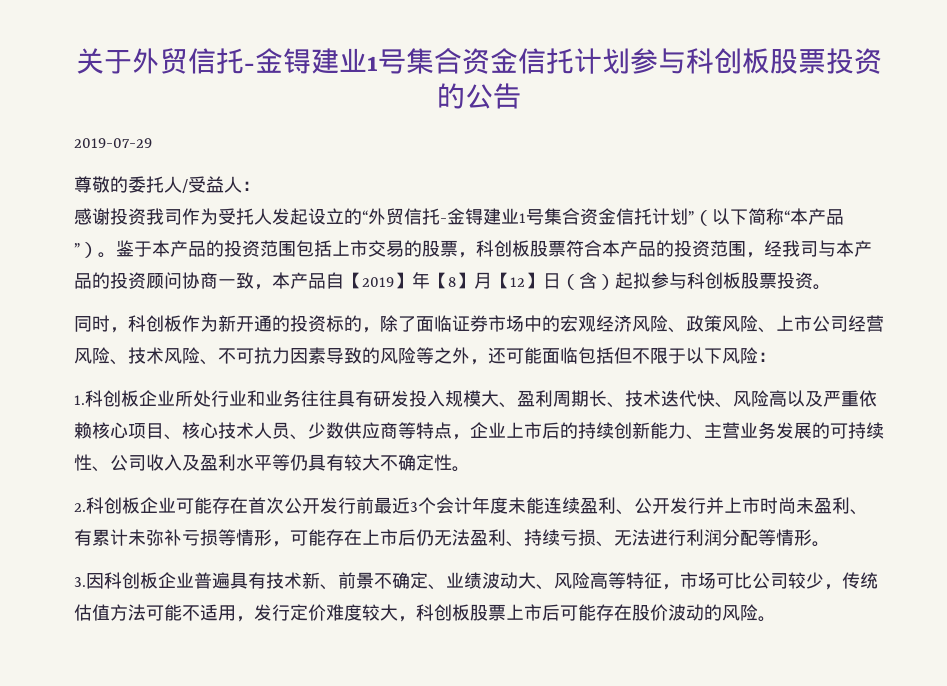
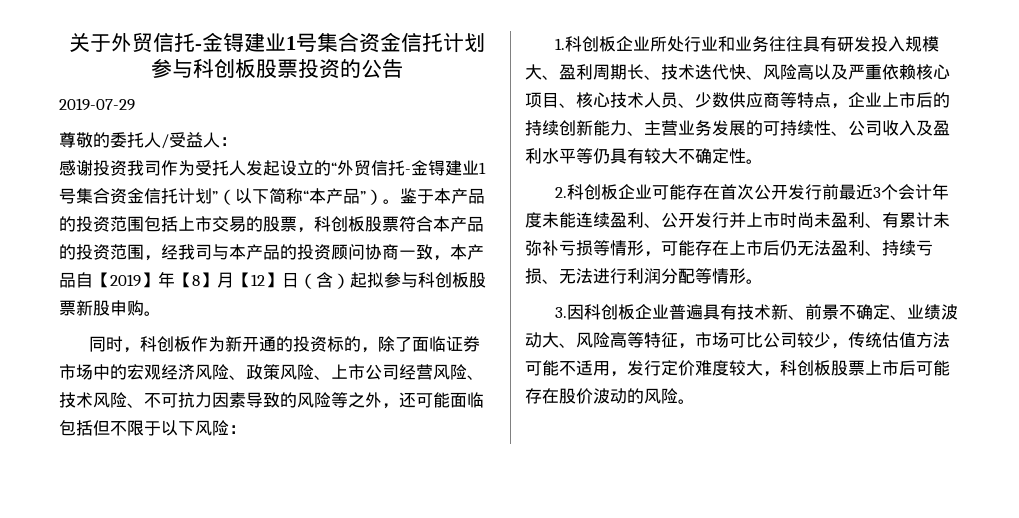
[777,272,813,289] 投资 -> [76,300,144,316] 新股申购

